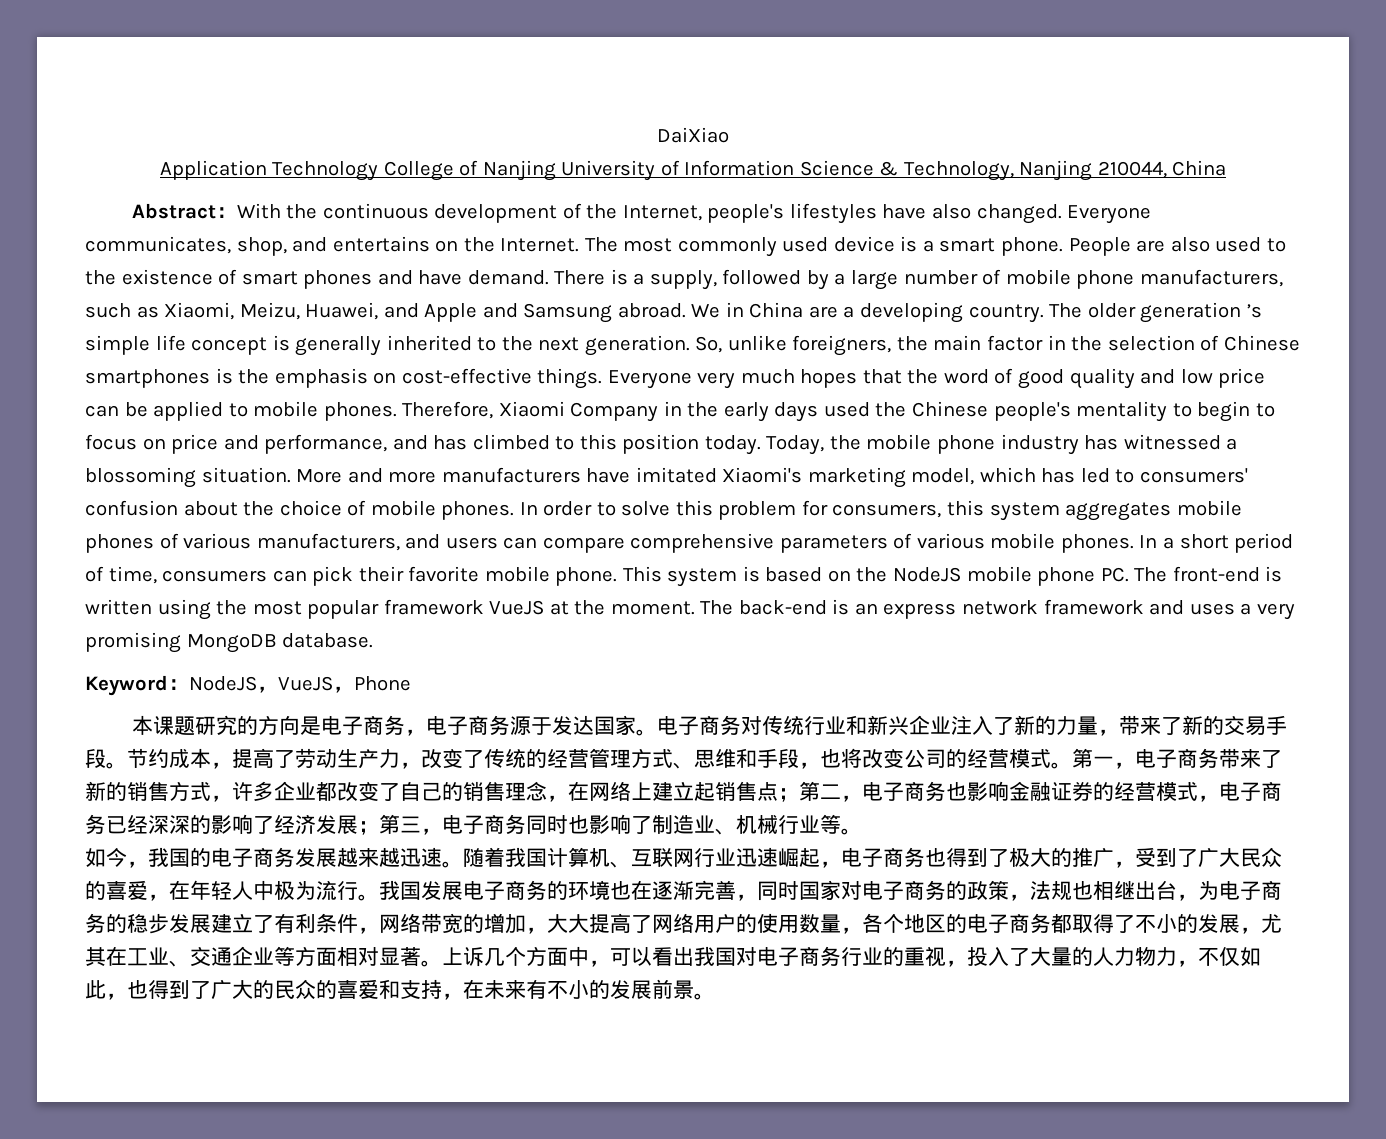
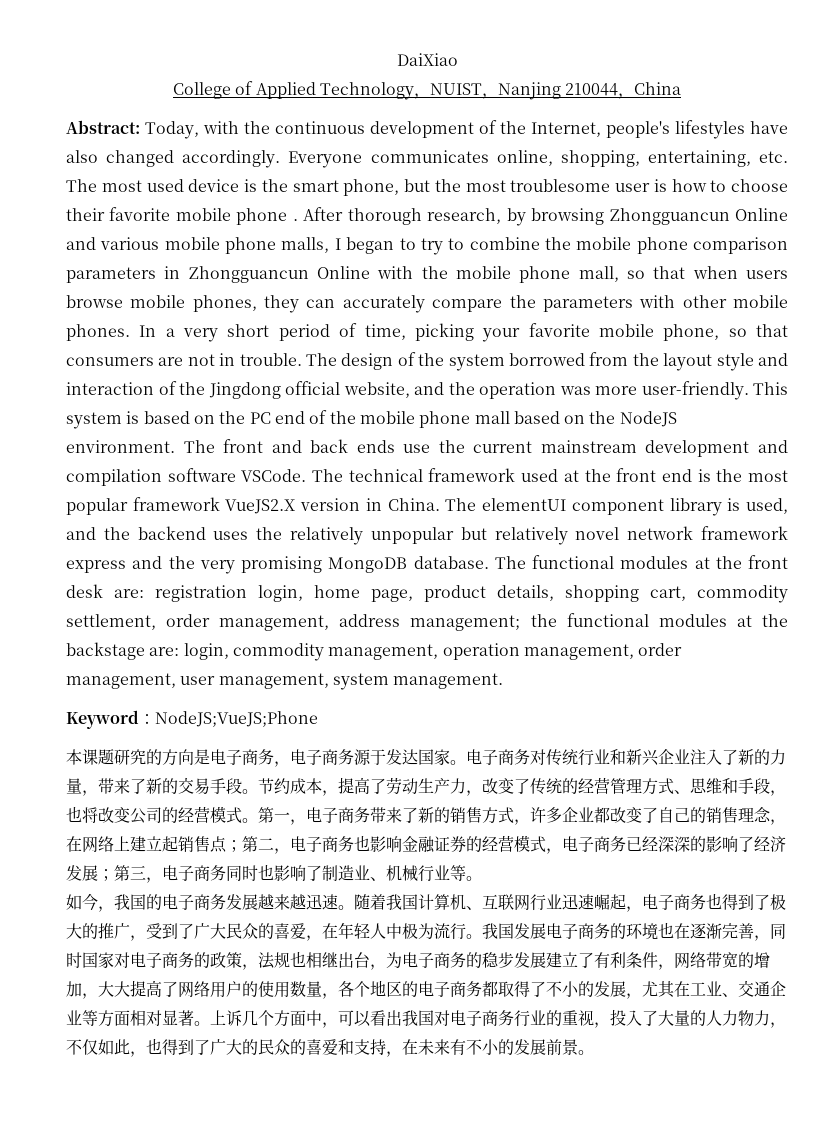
[159,160,1227,181] [131,203,281,219] Application Technology College of Nanjing University of Information Science & Technology, Nanjing 210044, China // Abstract：With -> [172,81,682,100] [66,120,239,139] College of Applied Technology，NUIST，Nanjing 210044，China // Abstract: Today, with
[976,204,1152,224] [85,236,580,256] changed. Everyone communicates, shop, and entertains on the Internet. -> [106,150,788,168] changed accordingly. Everyone communicates online, shopping, entertaining, etc.
[677,237,777,257] commonly -> (142, 186) none
[922,237,1286,256] [85,269,1283,290] [85,302,1262,323] [85,335,1300,356] [85,368,1266,389] [85,401,1275,422] [85,434,1238,455] [85,467,1249,488] [85,500,1242,521] [85,533,985,553] a smart phone. People are also used to the existence of smart phones and have demand. There is a supply, followed by a large number of mobile phone manufacturers, such as Xiaomi, Meizu, Huawei, and Apple and Samsung abroad. We in China are a developing country. The older generation ’s simple life concept is generally inherited to the next generation. So, unlike foreigners, the main factor in the selection of Chinese smartphones is the emphasis on cost-effective things. Everyone very much hopes that the word of good quality and low price can be applied to mobile phones. Therefore, Xiaomi Company in the early days used the Chinese people's mentality to begin to focus on price and performance, and has climbed to this position today. Today, the mobile phone industry has witnessed a blossoming situation. More and more manufacturers have imitated Xiaomi's marketing model, which has led to consumers' confusion about the choice of mobile phones. In order to solve this problem for consumers, this system aggregates mobile phones of various manufacturers, and users can compare comprehensive parameters of various -> [261,179,788,196] [66,207,788,226] [66,237,788,255] [66,266,789,283] [66,295,727,313] the smart phone, but the most troublesome user is how to choose their favorite mobile phone . After thorough research, by browsing Zhongguancun Online and various mobile phone malls, I began to try to combine the mobile phone comparison parameters in Zhongguancun Online with the mobile phone mall, so that when users browse mobile phones, they can accurately compare the parameters with other
(1175, 543) none -> [183,328,219,342] very
[162,566,618,586] consumers can pick their favorite mobile phone. -> [414,323,788,342] [66,352,788,371] [66,381,749,400] picking your favorite mobile phone, so that consumers are not in trouble. The design of the system borrowed from the layout style and interaction of the Jingdong official website, and the operation was more user-friendly.
[893,566,1283,586] [85,599,1295,620] [85,632,374,653] [85,675,411,696] NodeJS mobile phone PC. The front-end is written using the most popular framework VueJS at the moment. The back-end is an express network framework and uses a very promising MongoDB database. // Keyword：NodeJS，VueJS，Phone -> [249,410,677,428] [66,439,788,457] [66,468,789,486] [66,497,789,516] [66,526,788,545] [66,555,788,574] [66,584,788,603] [66,613,788,631] [66,642,683,661] [66,673,504,690] [66,710,318,729] PC end of the mobile phone mall based on the NodeJS environment. The front and back ends use the current mainstream development and compilation software VSCode. The technical framework used at the front end is the most popular framework VueJS2.X version in China. The elementUI component library is used, and the backend uses the relatively unpopular but relatively novel network framework express and the very promising MongoDB database. The functional modules at the front desk are: registration login, home page, product details, shopping cart, commodity settlement, order management, address management; the functional modules at the backstage are: login, commodity management, operation management, order management, user management, system management. // Keyword：NodeJS;VueJS;Phone

